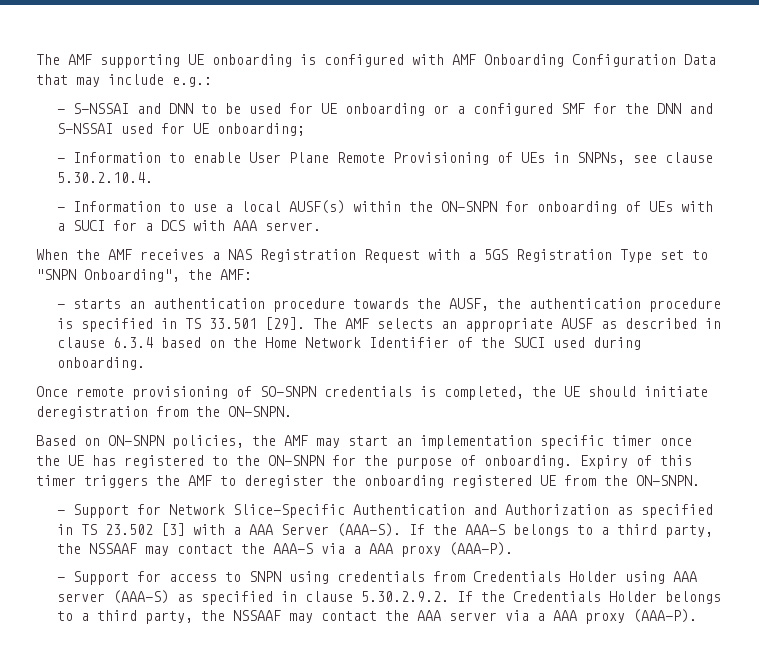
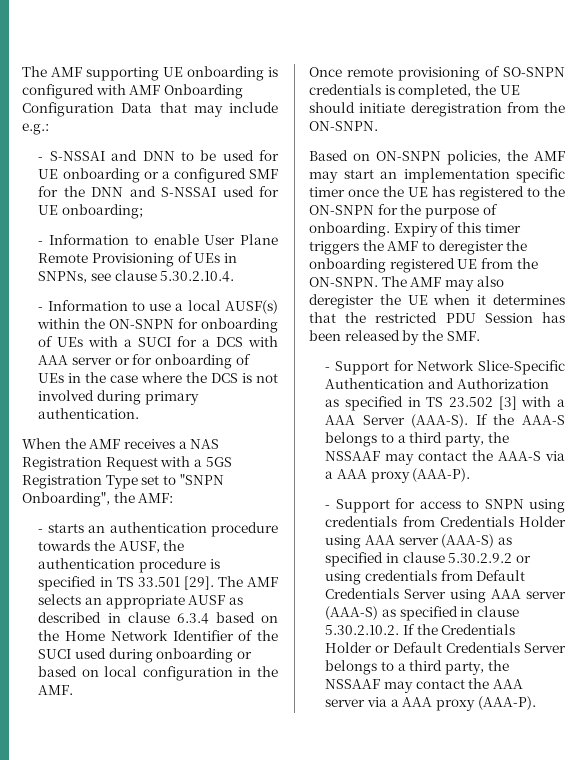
[265,222,322,231] server. -> [72,354,251,369] [38,372,279,383] [38,390,199,405] [38,408,140,419] server or for onboarding of UEs in the case where the DCS is not involved during primary authentication.
[57,357,146,370] onboarding. -> [156,648,253,663] [38,666,278,681] [38,685,74,695] onboarding or based on local configuration in the AMF.
(700, 480) none -> [381,276,504,291] [309,294,565,309] [309,312,565,323] [309,330,480,345] The AMF may also deregister the UE when it determines that the restricted PDU Session has been released by the SMF.
[361,591,658,602] 5.30.2.9.2. If the Credentials Holder -> [448,553,532,563] [325,570,526,585] [325,588,566,603] [325,606,520,621] [325,624,516,635] [325,642,566,653] 5.30.2.9.2 or using credentials from Default Credentials Server using AAA server (AAA-S) as specified in clause 5.30.2.10.2. If the Credentials Holder or Default Credentials Server

